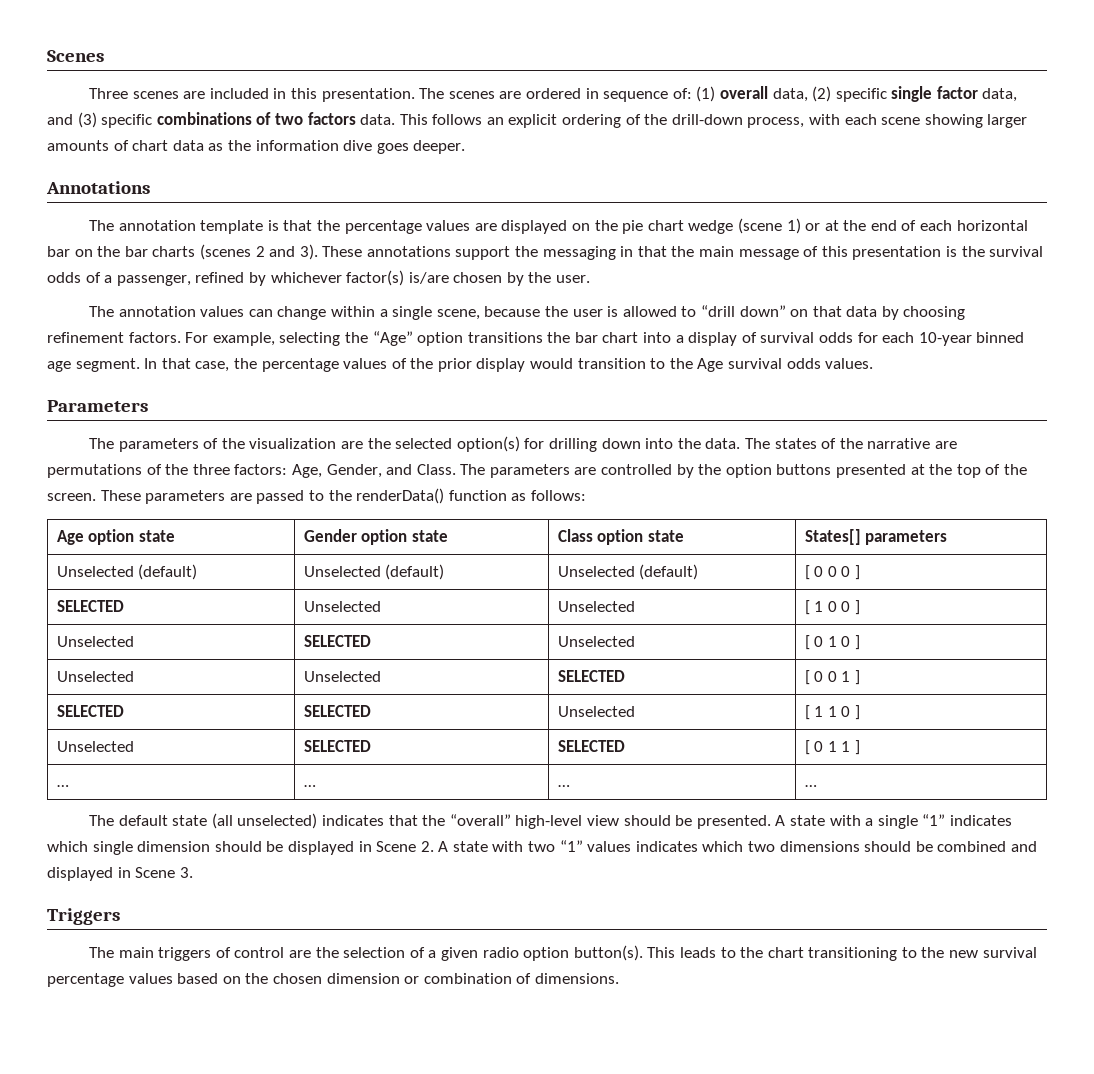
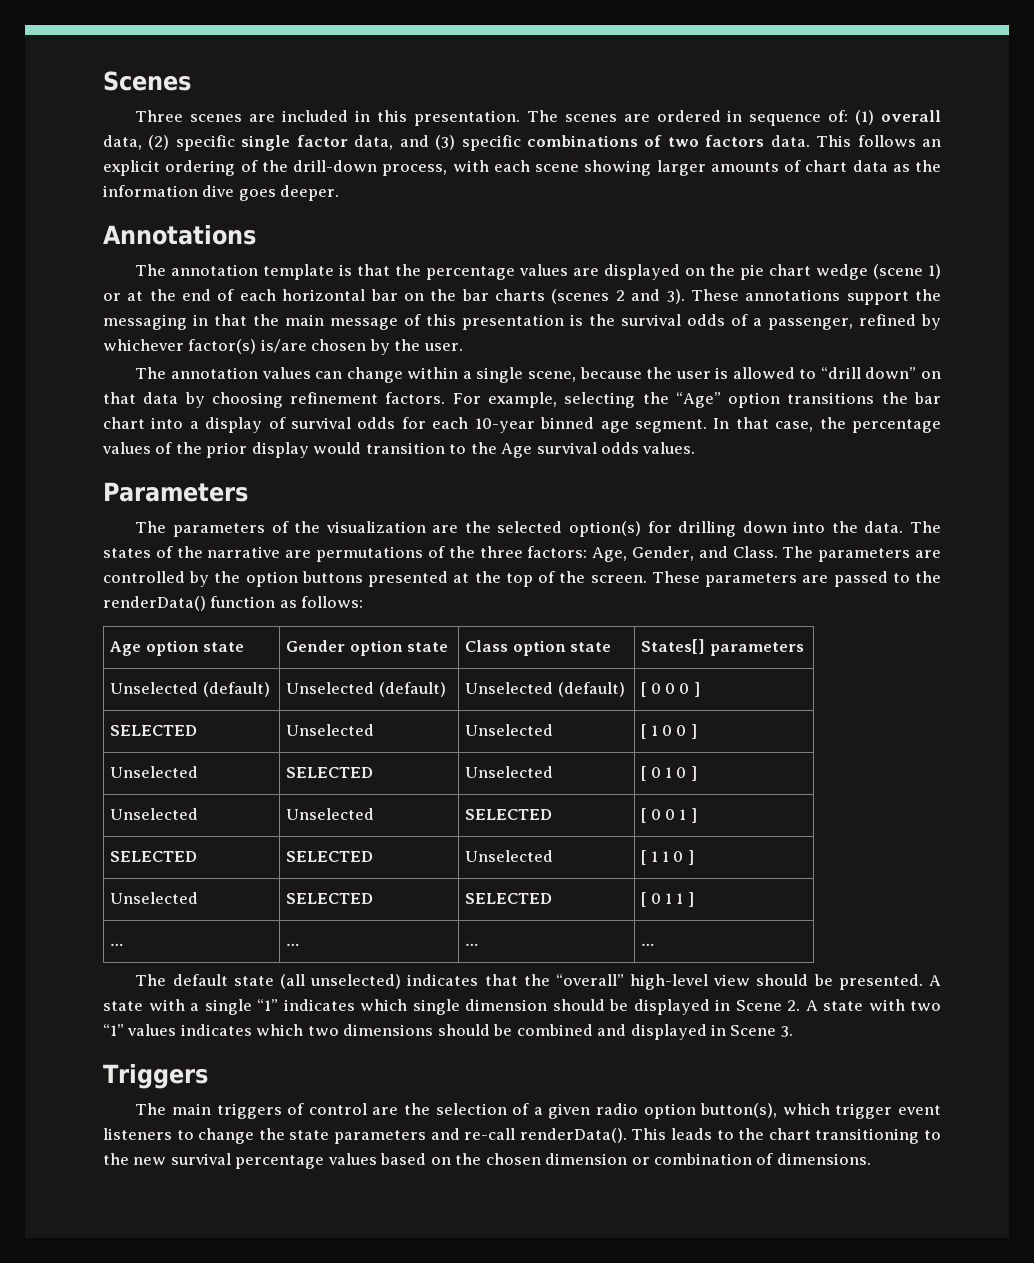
[573,945,643,961] button(s). -> [700,1103,941,1119] [103,1128,627,1144] button(s), which trigger event listeners to change the state parameters and re-call renderData().

